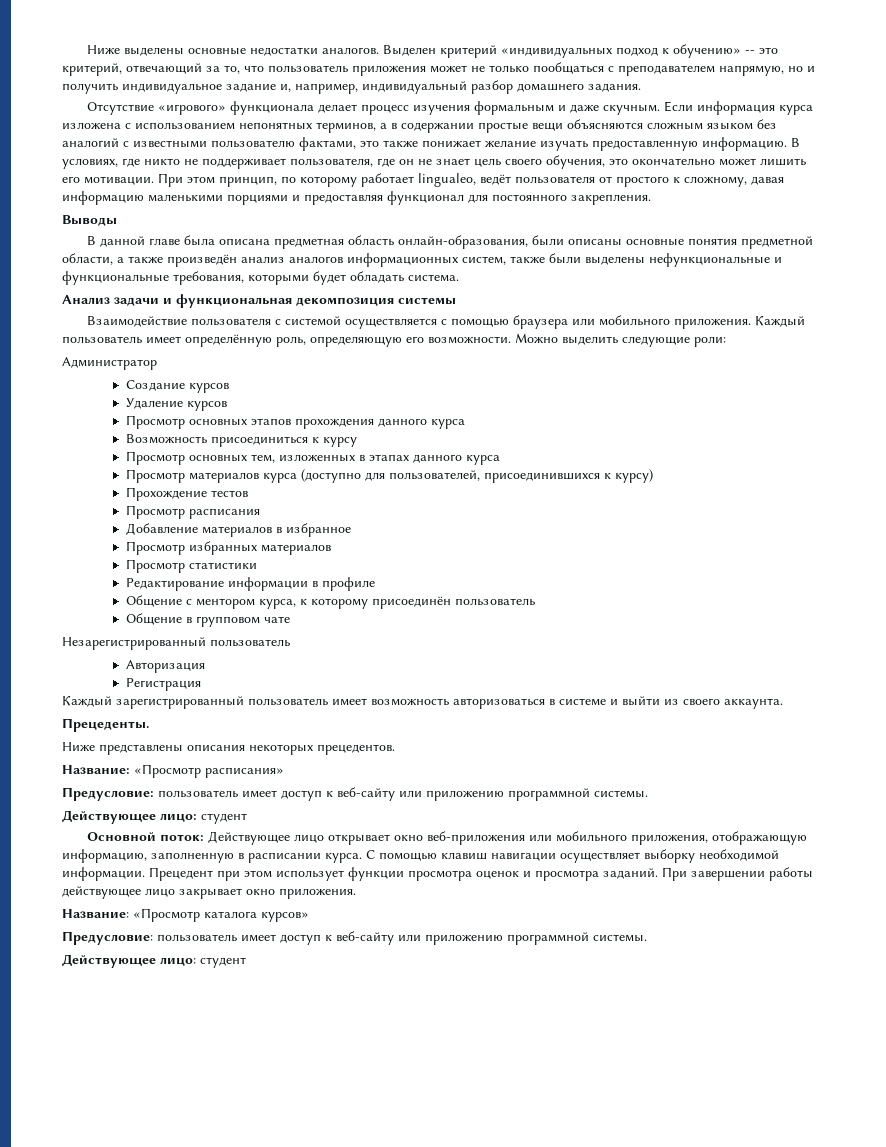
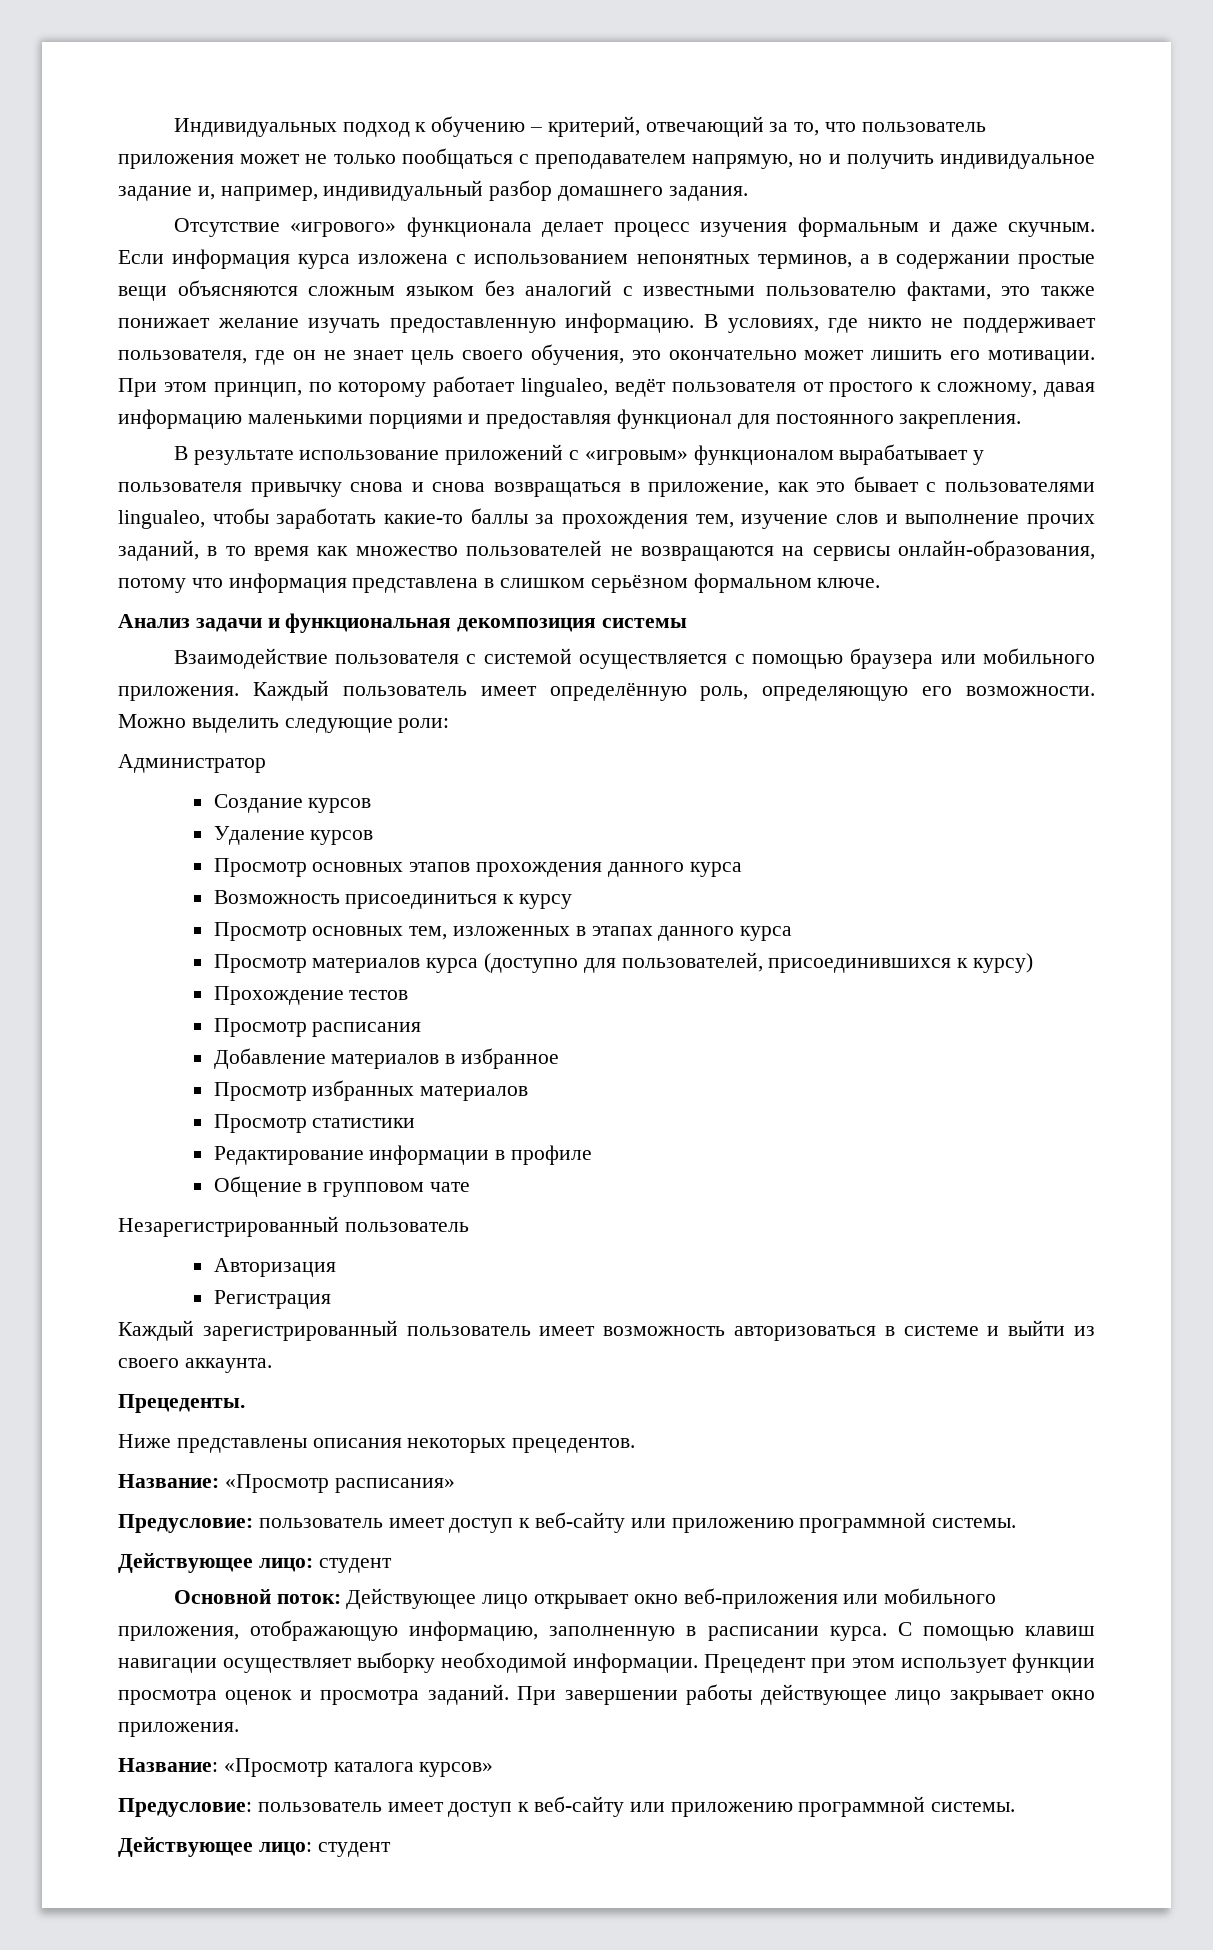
[87,44,779,58] Ниже выделены основные недостатки аналогов. Выделен критерий «индивидуальных подход к обучению» -- это -> [173,116,542,137] Индивидуальных подход к обучению –
[62,215,117,226] [87,235,814,249] [62,253,782,267] [62,271,459,285] // Выводы // В данной главе была описана предметная область онлайн-образования, были описаны основные понятия предметной области, а также произведён анализ аналогов информационных систем, также были выделены нефункциональные и функциональные требования, которыми будет обладать система. -> [173,444,985,465] [118,476,1095,497] [118,508,1095,529] [118,540,1095,561] [118,573,881,593] // В результате использование приложений с «игровым» функционалом вырабатывает у пользователя привычку снова и снова возвращаться в приложение, как это бывает с пользователями lingualeo, чтобы заработать какие-то баллы за прохождения тем, изучение слов и выполнение прочих заданий, в то время как множество пользователей не возвращаются на сервисы онлайн-образования, потому что информация представлена в слишком серьёзном формальном ключе.
[125,595,535,609] // Общение с ментором курса, к которому присоединён пользователь -> (593, 1155) none

